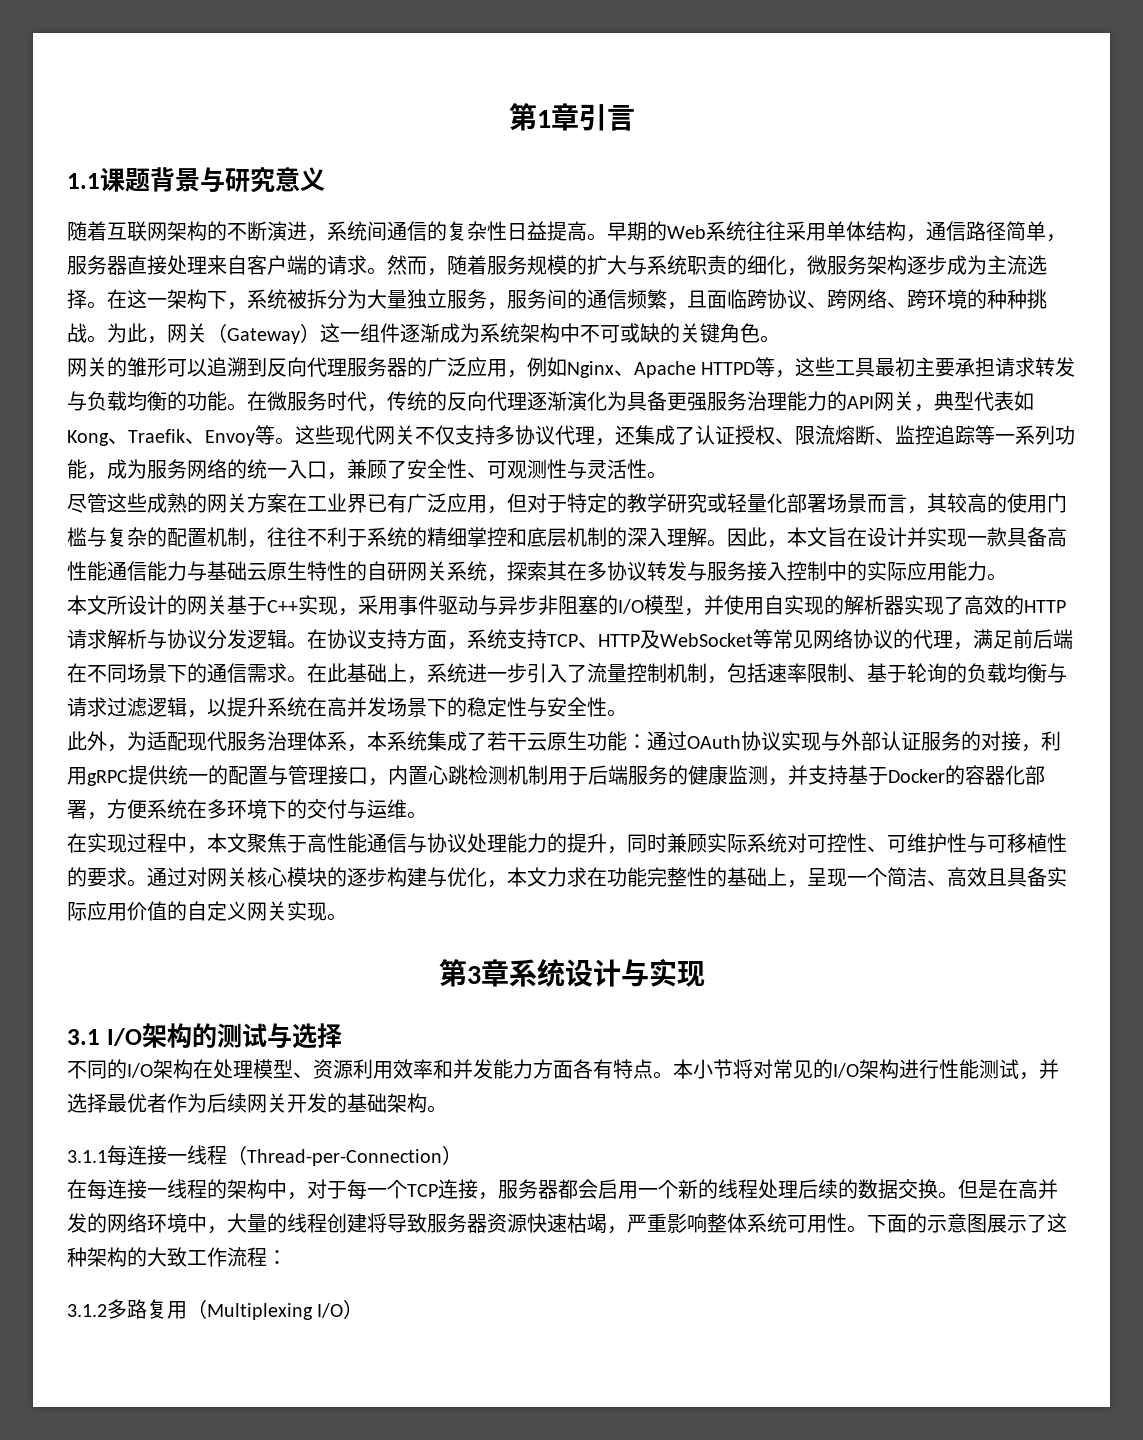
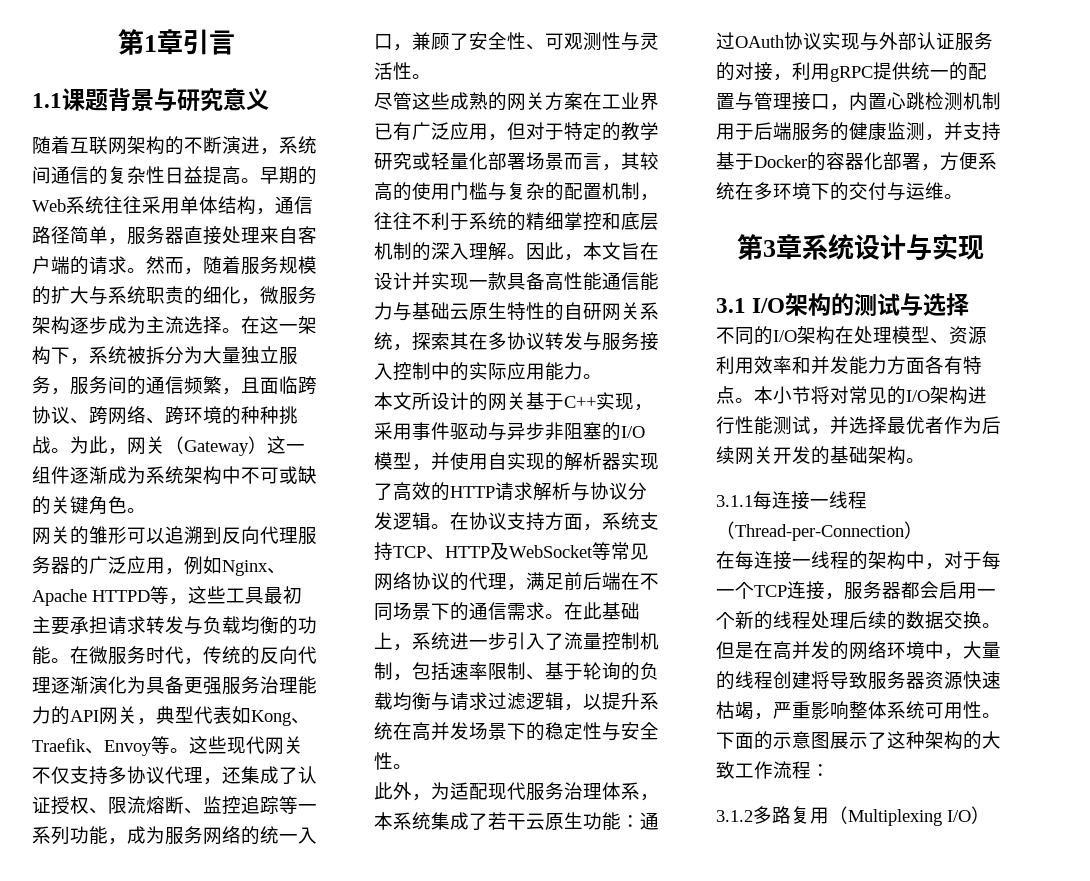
[67,833,1067,854] [67,867,1067,888] [67,901,347,921] // 在实现过程中，本文聚焦于高性能通信与协议处理能力的提升，同时兼顾实际系统对可控性、可维护性与可移植性的要求。通过对网关核心模块的逐步构建与优化，本文力求在功能完整性的基础上，呈现一个简洁、高效且具备实际应用价值的自定义网关实现。 -> (963, 196) none

